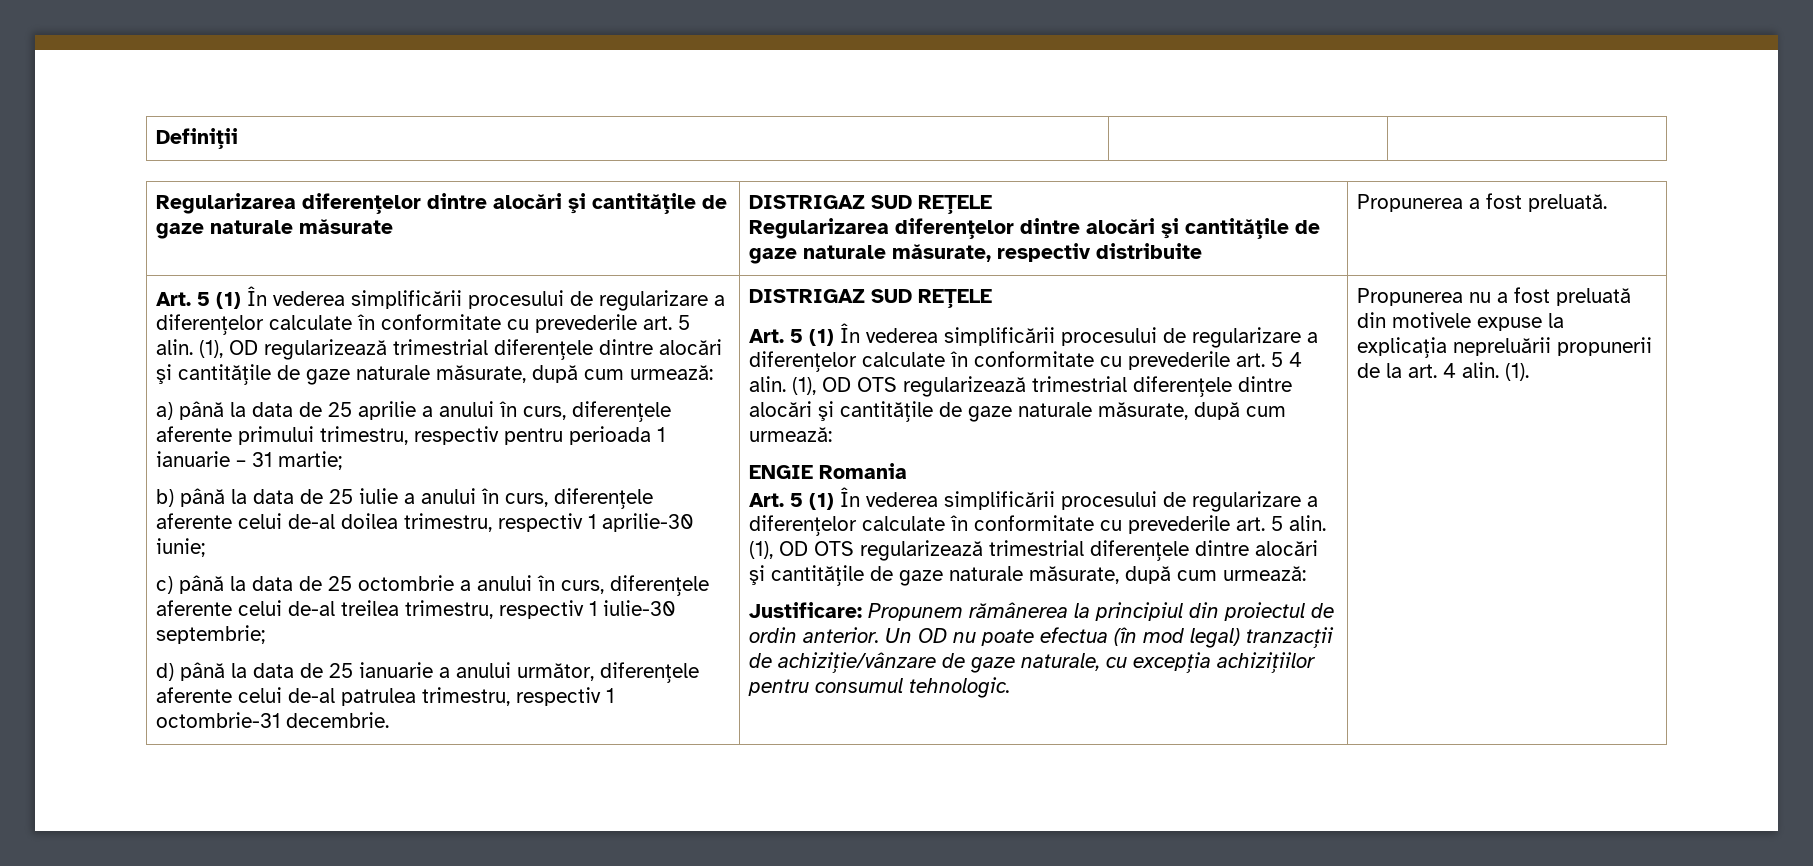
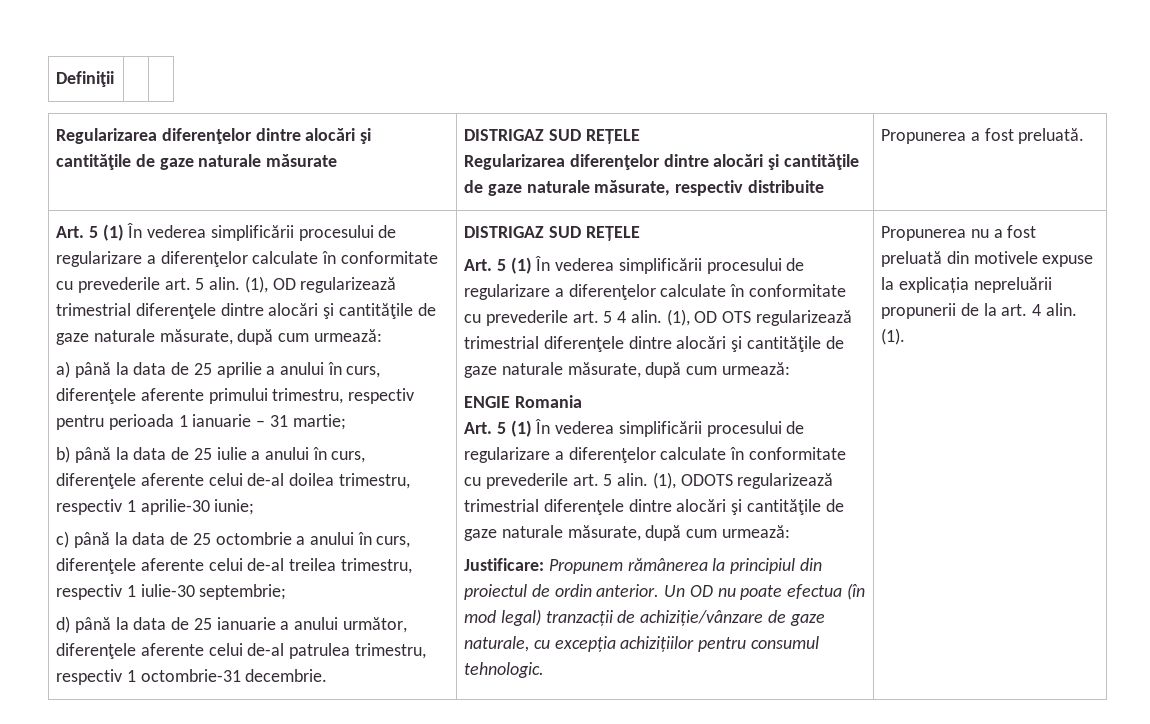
[778,541,854,556] OD OTS -> [680,474,733,486] ODOTS

